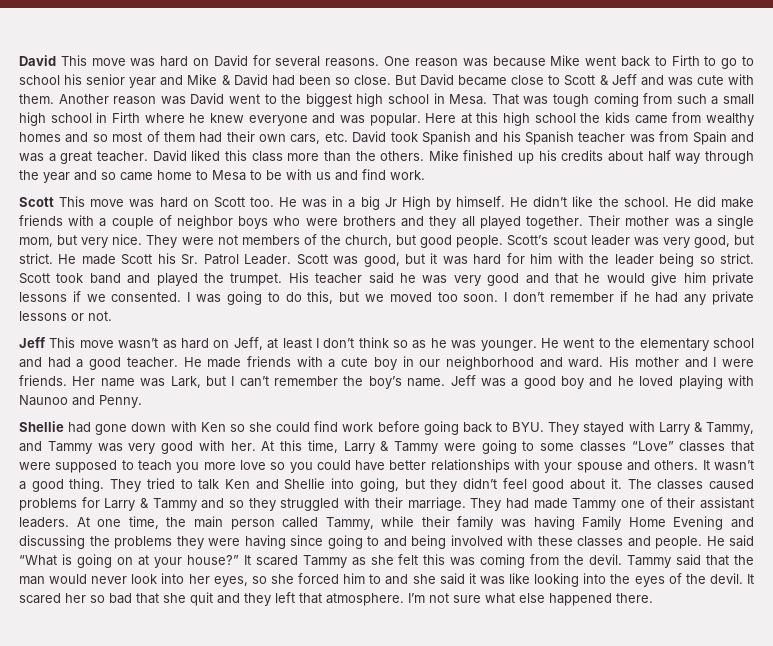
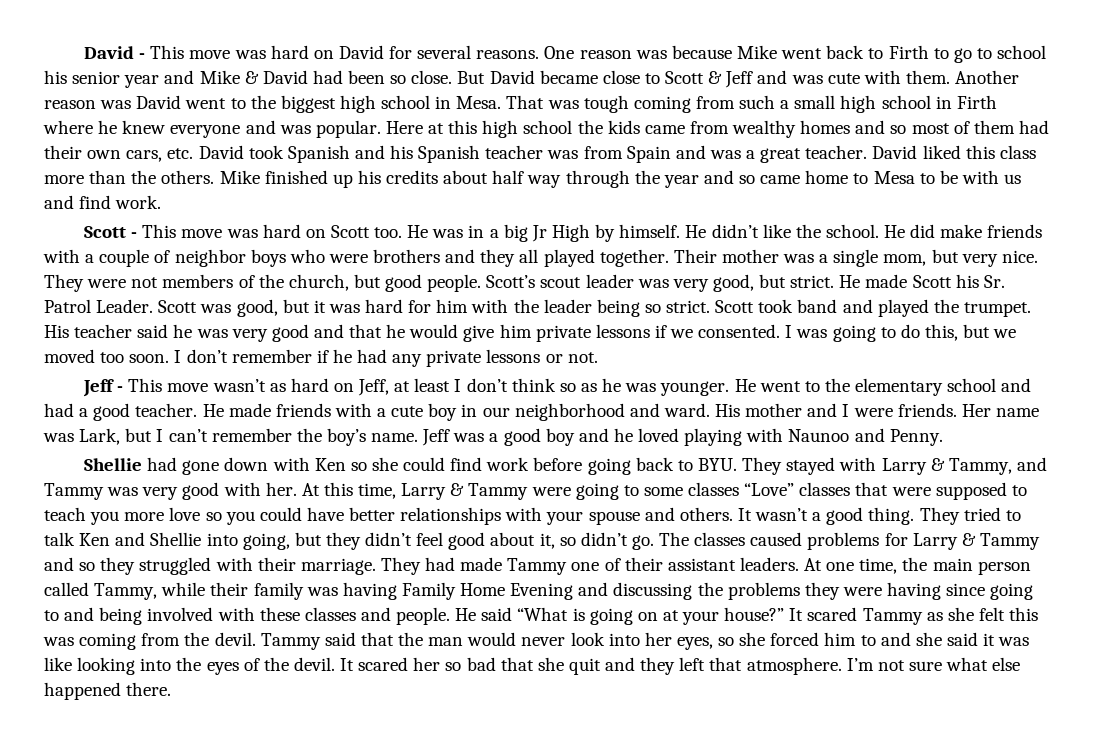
[19,55,56,66] David -> [84,46,146,59] David -
(54, 202) none -> [131,232,138,238] -
(46, 342) none -> [117,386,124,392] -
[610,478,622,489] it. -> [539,532,654,550] it, so didn’t go.

